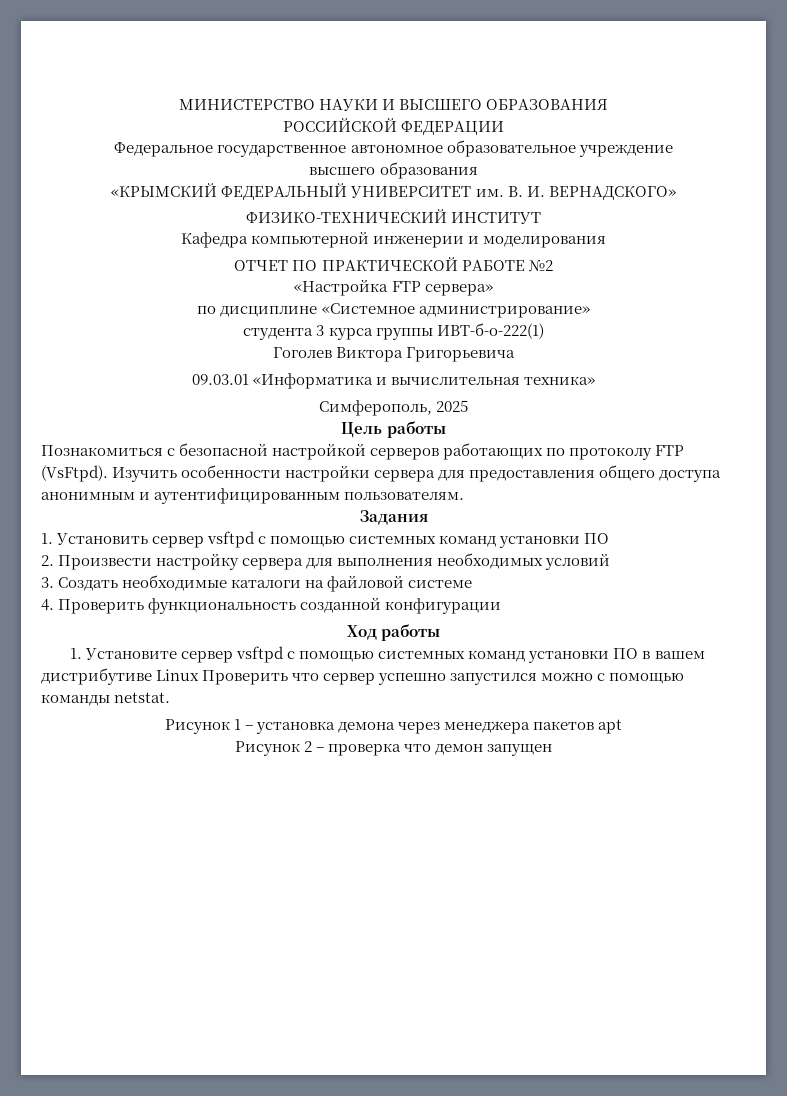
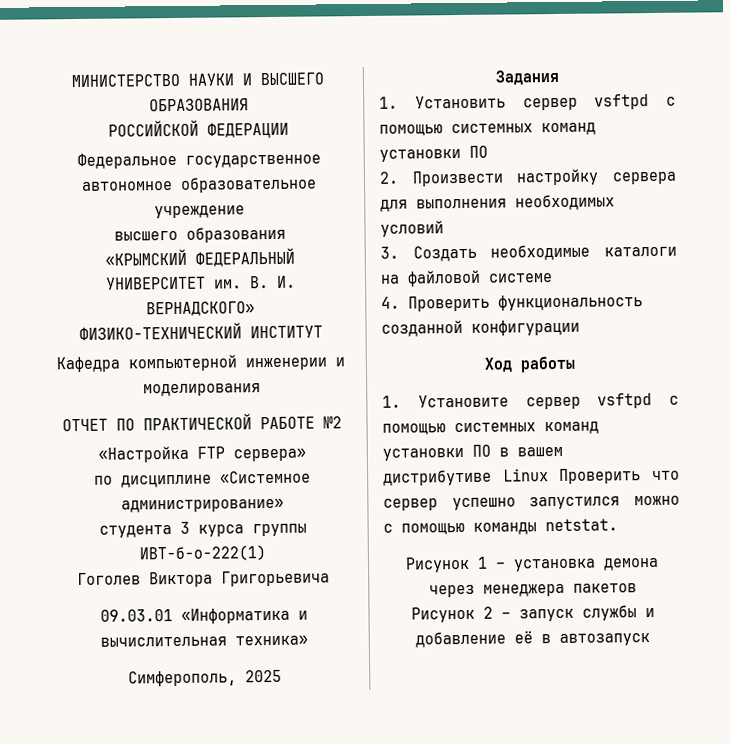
[341,421,446,438] [41,443,685,460] [41,465,722,482] [41,488,465,504] // Цель работы // Познакомиться с безопасной настройкой серверов работающих по протоколу FTP (VsFtpd). Изучить особенности настройки сервера для предоставления общего доступа анонимным и аутентифицированным пользователям. -> (282, 676) none
[598,719,623,734] apt -> (637, 588) none
[328,743,553,756] проверка что демон запущен -> [518,605,655,622] [415,630,650,648] запуск службы и добавление её в автозапуск

